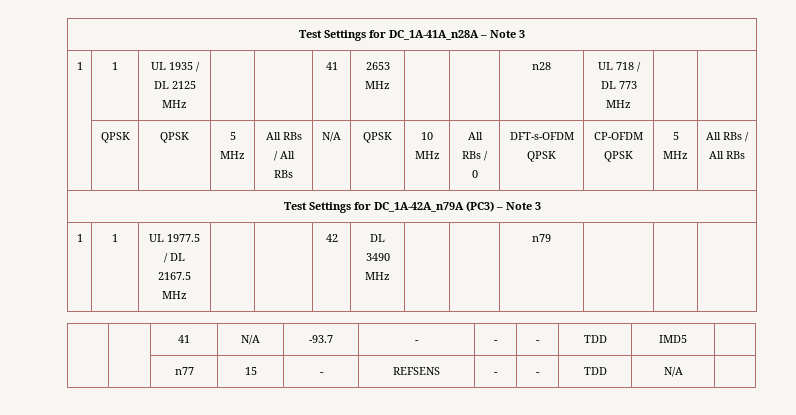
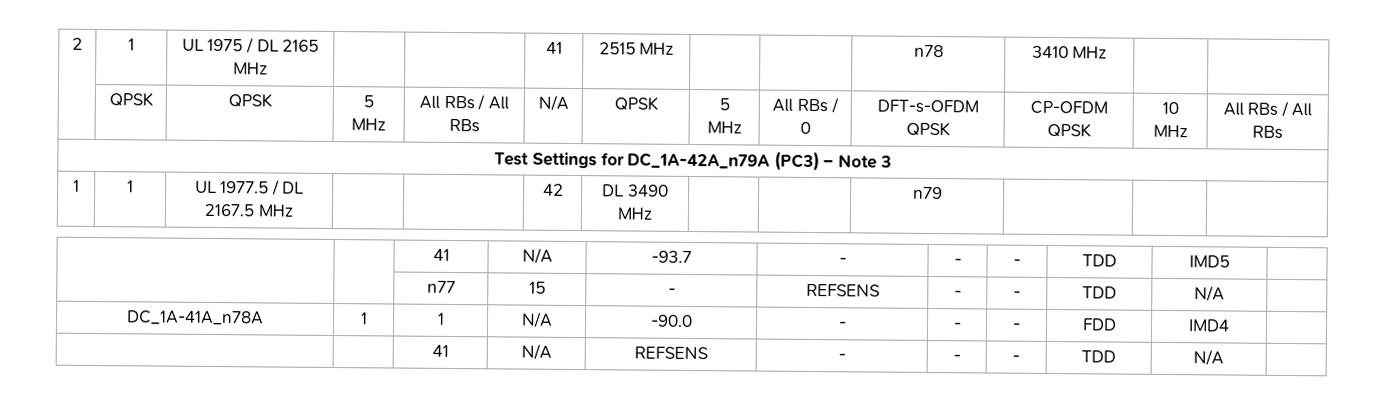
[299,30,525,41] [76,62,83,70] [112,62,118,70] [150,62,200,72] [153,81,196,89] Test Settings for DC_1A-41A_n28A – Note 3 // 1 | 1 | UL 1935 / DL 2125 -> [72,37,83,50] [128,38,135,51] [181,37,320,54] 2 | 1 | UL 1975 / DL 2165
[365,62,390,70] [365,81,390,89] [532,62,551,70] [597,62,641,72] [600,81,637,89] 2653 MHz | | | n28 | UL 718 / DL 773 -> [598,42,675,55] [913,44,944,58] [1031,45,1069,59] 2515 MHz | | | n78 | 3410
[421,132,433,140] 10 -> [718,98,730,111] 5
[672,132,679,140] 5 -> [1161,101,1179,115] 10
(683, 372) none -> [126,310,264,326] [359,312,368,325] [436,312,445,325] [520,311,553,328] [649,314,693,327] [837,321,847,329] [952,322,962,330] [1012,322,1021,330] [1081,318,1117,331] [1188,319,1230,332] [431,344,449,357] [520,343,552,360] [633,346,708,360] [837,353,846,361] [952,354,961,362] [1012,354,1020,362] [1081,350,1116,363] [1193,349,1224,366] // DC_1A-41A_n78A | 1 | 1 | N/A | -90.0 | - | - | - | FDD | IMD4 | // | | 41 | N/A | REFSENS | - | - | - | TDD | N/A |

